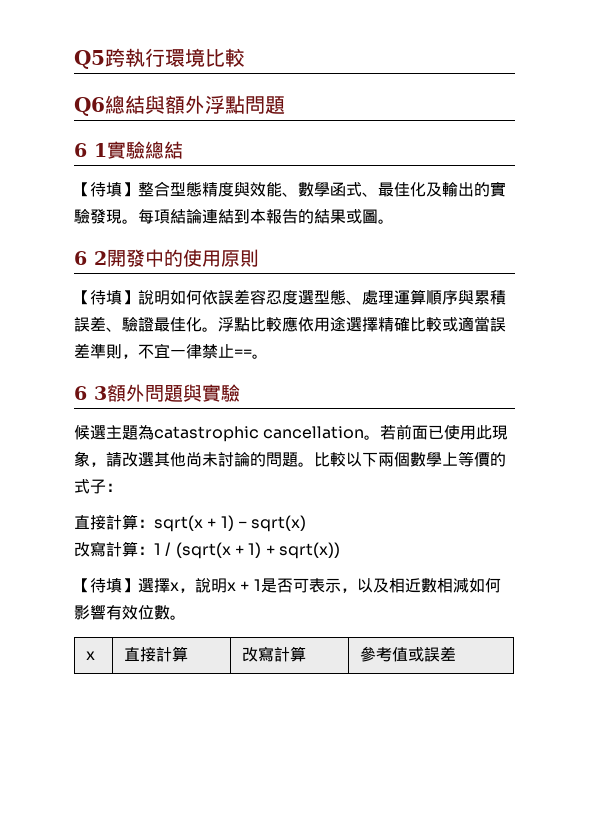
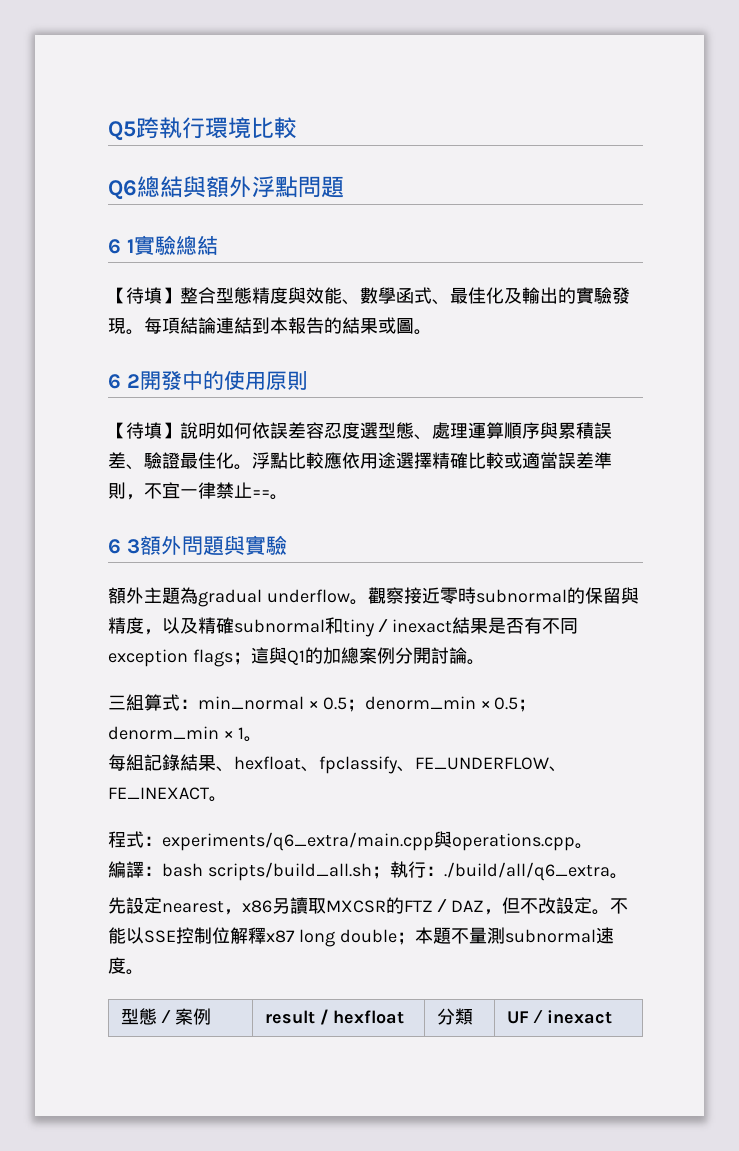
[74,424,509,442] [74,451,506,467] [74,479,122,494] [74,514,307,532] [74,541,340,559] [74,578,501,593] [74,604,186,620] [86,651,96,660] [124,646,189,662] [242,646,307,662] [360,646,457,662] 候選主題為catastrophic cancellation。若前面已使用此現象，請改選其他尚未討論的問題。比較以下兩個數學上等價的式子： // 直接計算：sqrt(x + 1) − sqrt(x) // 改寫計算：1 / (sqrt(x + 1) + sqrt(x)) // 【待填】選擇x，說明x + 1是否可表示，以及相近數相減如何影響有效位數。 // x | 直接計算 | 改寫計算 | 參考值或誤差 -> [108,587,639,607] [108,617,578,637] [108,647,485,667] [108,694,537,712] [108,726,262,742] [108,754,567,774] [108,787,227,802] [108,831,593,851] [108,861,628,881] [108,897,628,915] [108,927,614,947] [108,957,144,975] [120,1008,211,1025] [264,1009,404,1025] [436,1008,473,1025] [506,1010,612,1024] 額外主題為gradual underflow。觀察接近零時subnormal的保留與精度，以及精確subnormal和tiny／inexact結果是否有不同exception flags；這與Q1的加總案例分開討論。 // 三組算式：min_normal × 0.5；denorm_min × 0.5；denorm_min × 1。 // 每組記錄結果、hexfloat、fpclassify、FE_UNDERFLOW、FE_INEXACT。 // 程式：experiments/q6_extra/main.cpp與operations.cpp。 // 編譯：bash scripts/build_all.sh；執行：./build/all/q6_extra。 // 先設定nearest，x86另讀取MXCSR的FTZ／DAZ，但不改設定。不能以SSE控制位解釋x87 long double；本題不量測subnormal速度。 // 型態／案例 | result / hexfloat | 分類 | UF／inexact

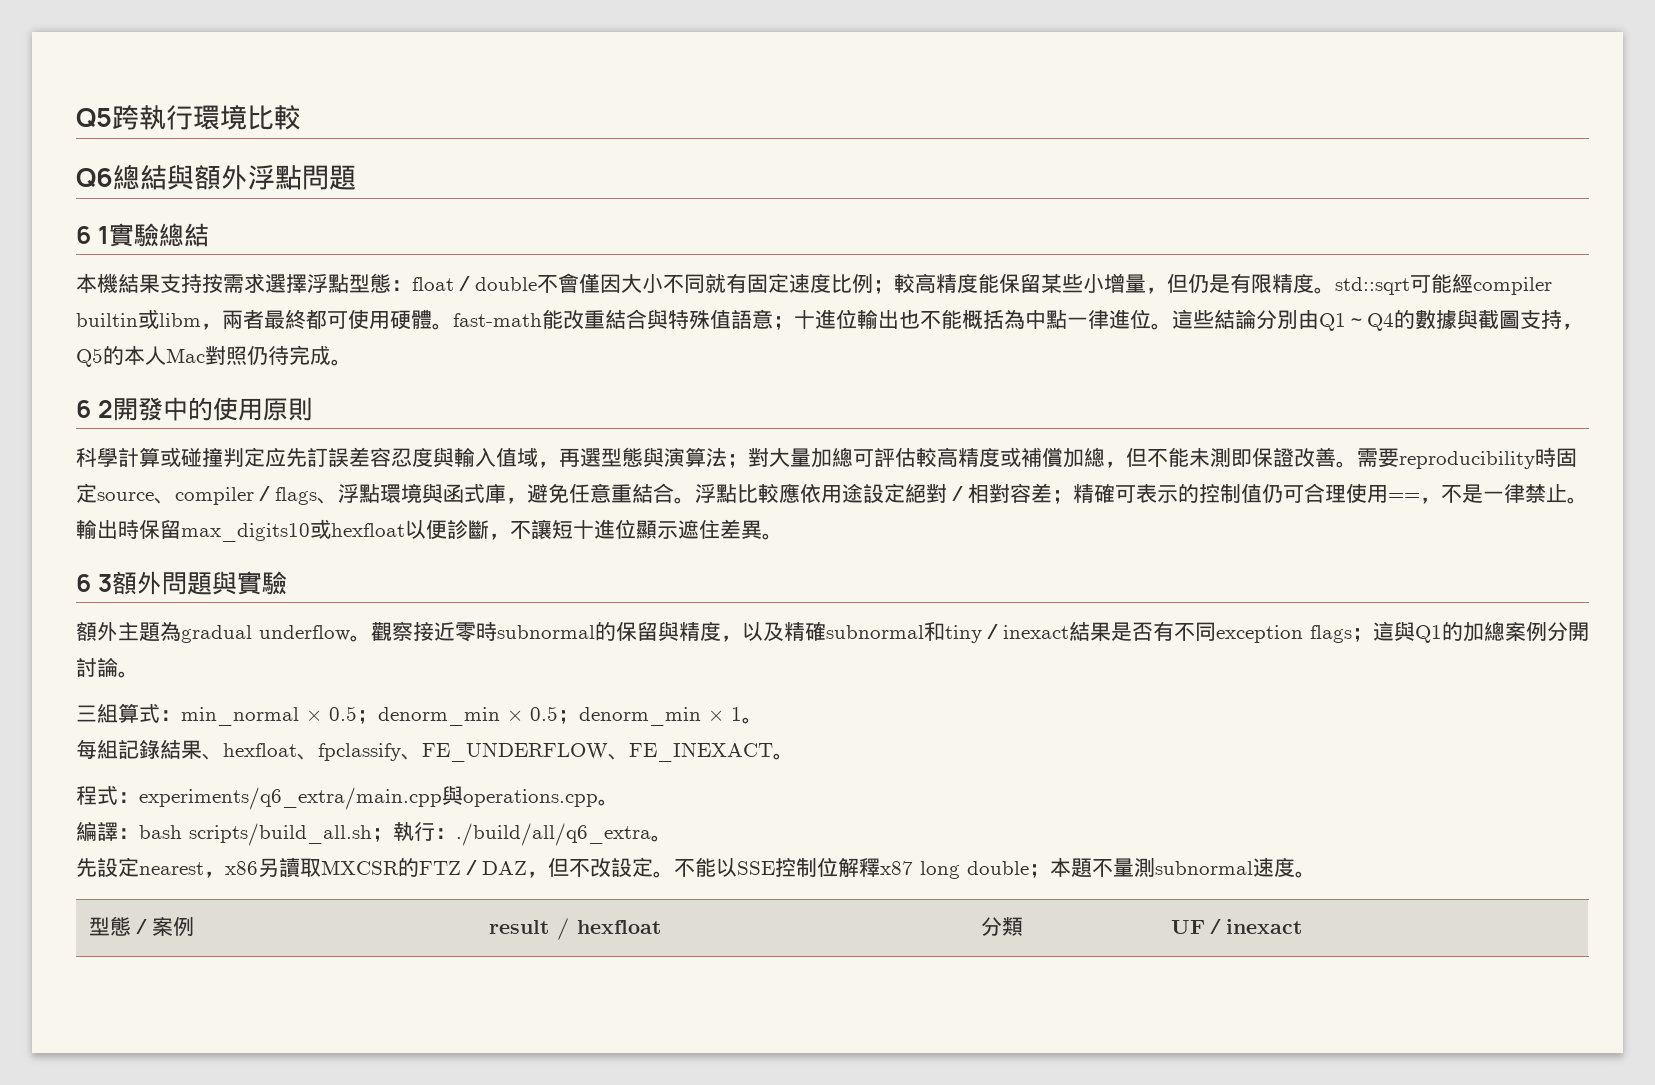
[108,287,630,305] [108,317,414,335] 【待填】整合型態精度與效能、數學函式、最佳化及輸出的實驗發現。每項結論連結到本報告的結果或圖 -> [76,273,1552,295] [76,309,1583,331] [76,345,331,367] 本機結果支持按需求選擇浮點型態：float／double不會僅因大小不同就有固定速度比例；較高精度能保留某些小增量，但仍是有限精度。std::sqrt可能經compiler builtin或libm，兩者最終都可使用硬體。fast-math能改重結合與特殊值語意；十進位輸出也不能概括為中點一律進位。這些結論分別由Q1～Q4的數據與截圖支持，Q5的本人Mac對照仍待完成
[108,422,612,440] [108,452,234,470] 【待填】說明如何依誤差容忍度選型態、處理運算順序與累積誤差、驗證最佳化 -> [76,447,1577,469] [76,483,674,505] 科學計算或碰撞判定应先訂誤差容忍度與輸入值域，再選型態與演算法；對大量加總可評估較高精度或補償加總，但不能未測即保證改善。需要reproducibility時固定source、compiler／flags、浮點環境與函式庫，避免任意重結合
[396,452,612,469] [108,482,270,500] 選擇精確比較或適當誤差準則，不宜一律禁止== -> [863,483,1588,504] [76,519,762,542] 設定絕對／相對容差；精確可表示的控制值仍可合理使用==，不是一律禁止。輸出時保留max_digits10或hexfloat以便診斷，不讓短十進位顯示遮住差異

